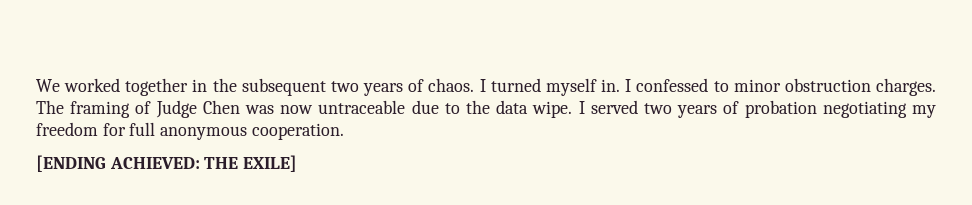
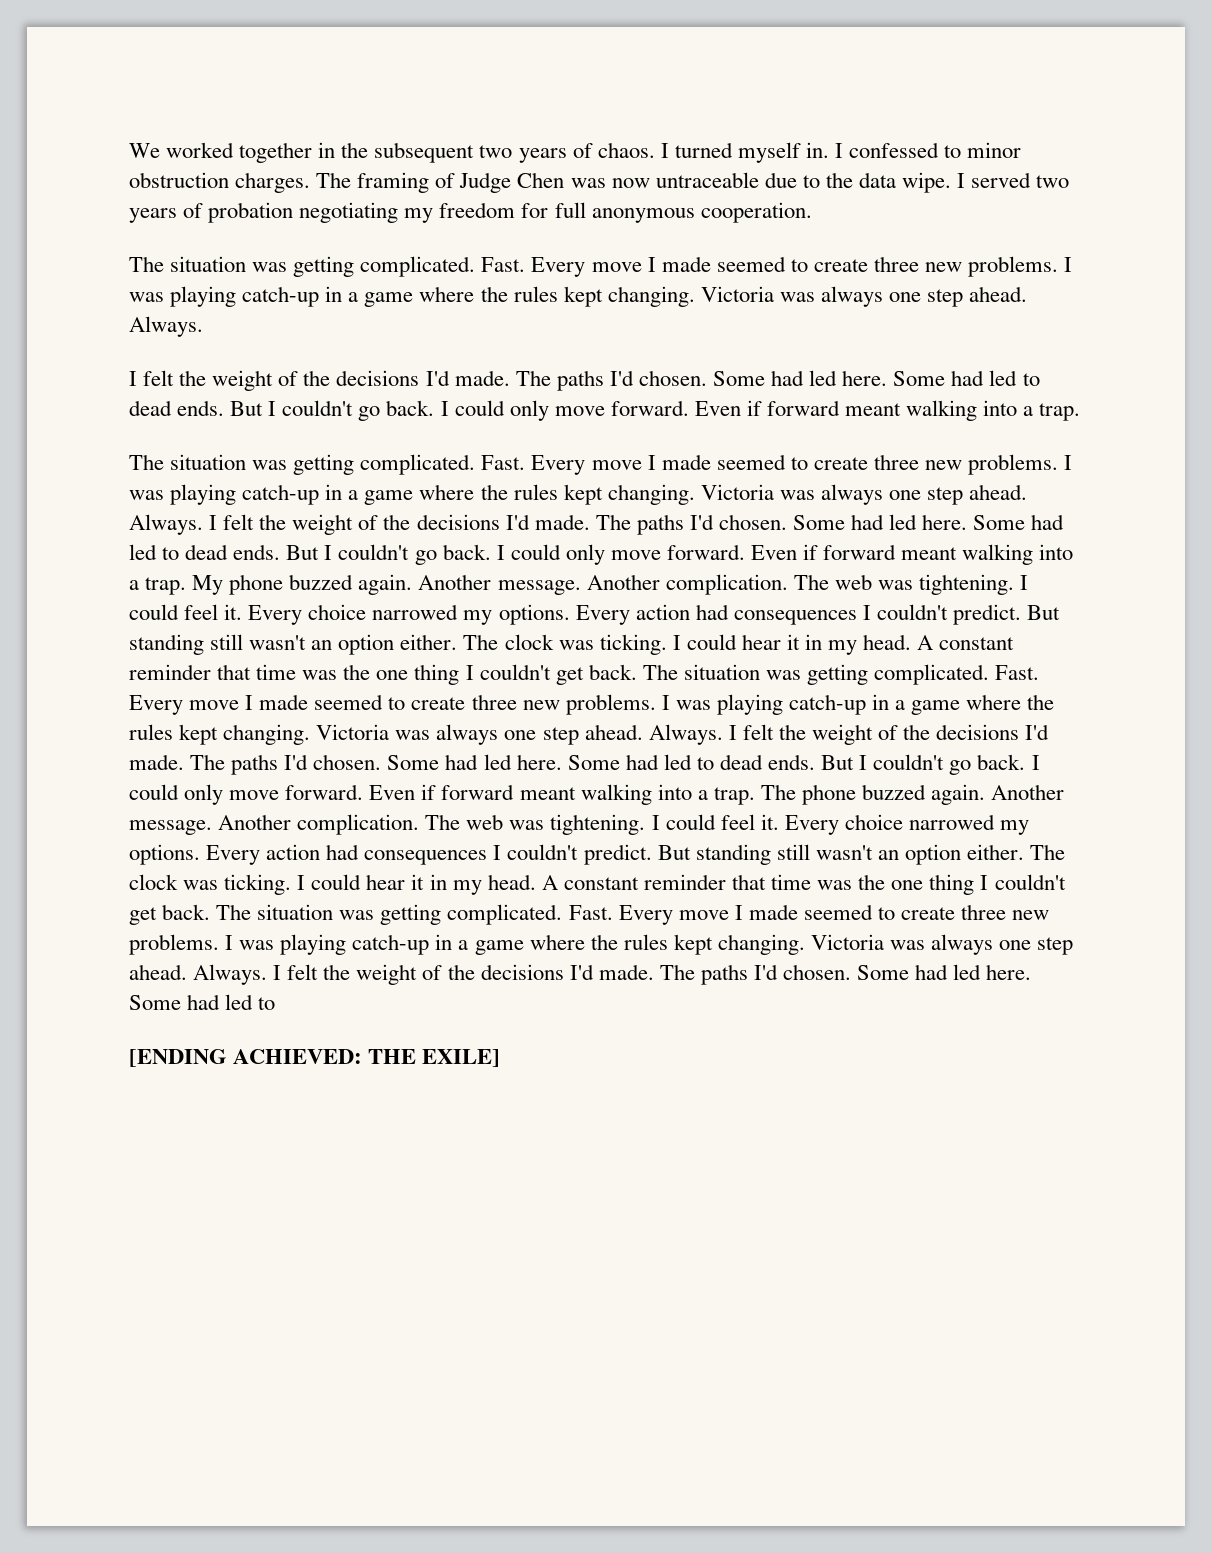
(344, 131) none -> [129,256,1073,277] [129,286,1028,307] [129,316,203,337] [129,370,1040,391] [129,400,1081,421] [129,454,1073,475] [129,484,1028,505] [129,514,1065,535] [129,544,1074,565] [129,574,1029,595] [129,604,1061,625] [129,634,1015,655] [129,664,1040,685] [129,694,1055,715] [129,724,1050,745] [129,754,1040,775] [129,784,1065,805] [129,814,1030,835] [129,844,1066,865] [129,874,1066,895] [129,904,1050,925] [129,934,1074,955] [129,964,1032,985] [129,994,276,1010] // The situation was getting complicated. Fast. Every move I made seemed to create three new problems. I was playing catch-up in a game where the rules kept changing. Victoria was always one step ahead. Always. // I felt the weight of the decisions I'd made. The paths I'd chosen. Some had led here. Some had led to dead ends. But I couldn't go back. I could only move forward. Even if forward meant walking into a trap. // The situation was getting complicated. Fast. Every move I made seemed to create three new problems. I was playing catch-up in a game where the rules kept changing. Victoria was always one step ahead. Always. I felt the weight of the decisions I'd made. The paths I'd chosen. Some had led here. Some had led to dead ends. But I couldn't go back. I could only move forward. Even if forward meant walking into a trap. My phone buzzed again. Another message. Another complication. The web was tightening. I could feel it. Every choice narrowed my options. Every action had consequences I couldn't predict. But standing still wasn't an option either. The clock was ticking. I could hear it in my head. A constant reminder that time was the one thing I couldn't get back. The situation was getting complicated. Fast. Every move I made seemed to create three new problems. I was playing catch-up in a game where the rules kept changing. Victoria was always one step ahead. Always. I felt the weight of the decisions I'd made. The paths I'd chosen. Some had led here. Some had led to dead ends. But I couldn't go back. I could only move forward. Even if forward meant walking into a trap. The phone buzzed again. Another message. Another complication. The web was tightening. I could feel it. Every choice narrowed my options. Every action had consequences I couldn't predict. But standing still wasn't an option either. The clock was ticking. I could hear it in my head. A constant reminder that time was the one thing I couldn't get back. The situation was getting complicated. Fast. Every move I made seemed to create three new problems. I was playing catch-up in a game where the rules kept changing. Victoria was always one step ahead. Always. I felt the weight of the decisions I'd made. The paths I'd chosen. Some had led here. Some had led to

